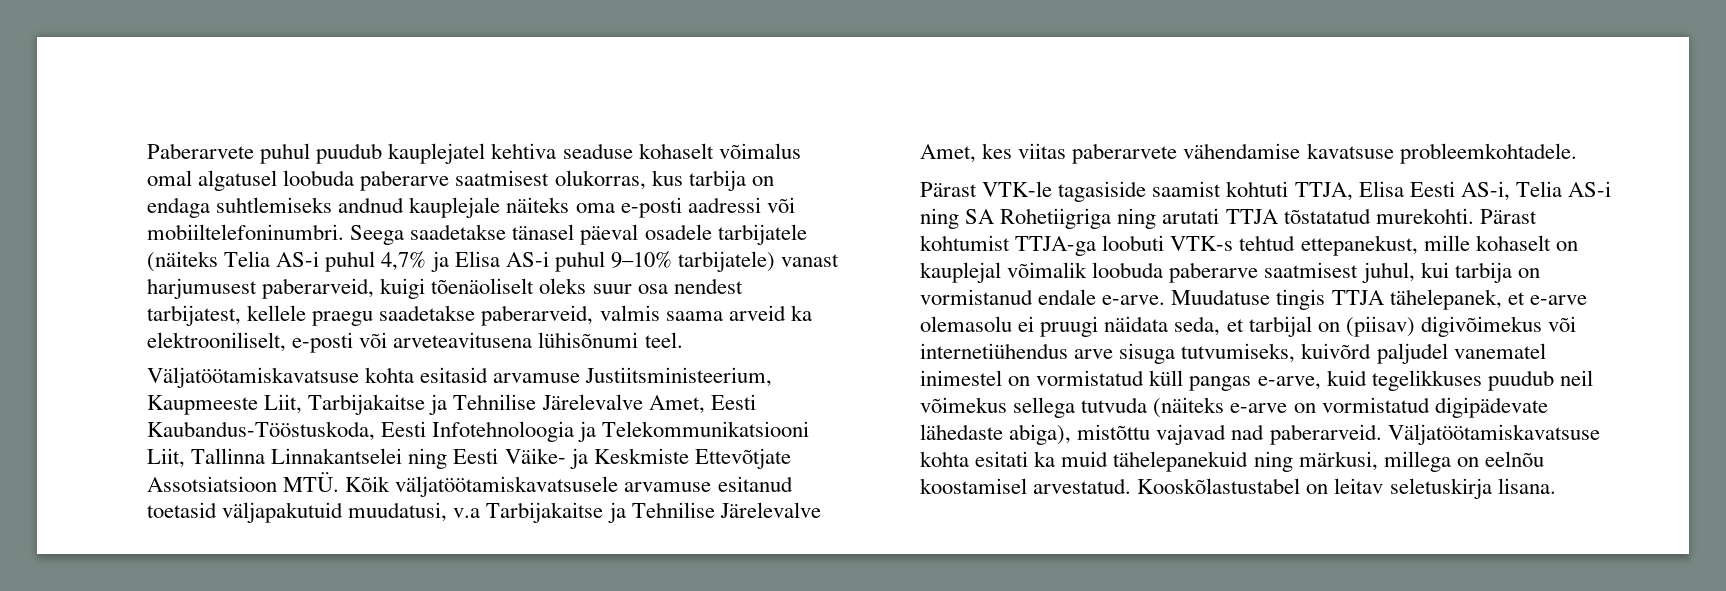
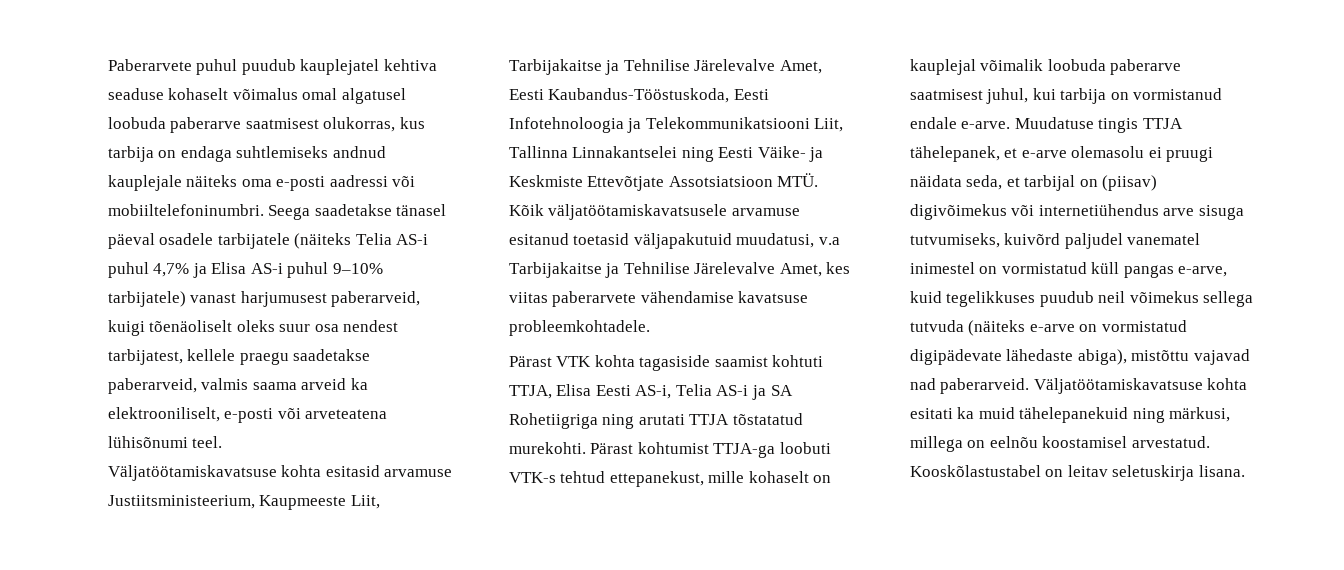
[393,332,533,348] arveteavitusena -> [305,409,388,419] arveteatena
[982,181,1053,197] VTK-le -> [556,355,635,367] VTK kohta
[920,208,960,229] ning -> [752,385,767,400] ja

